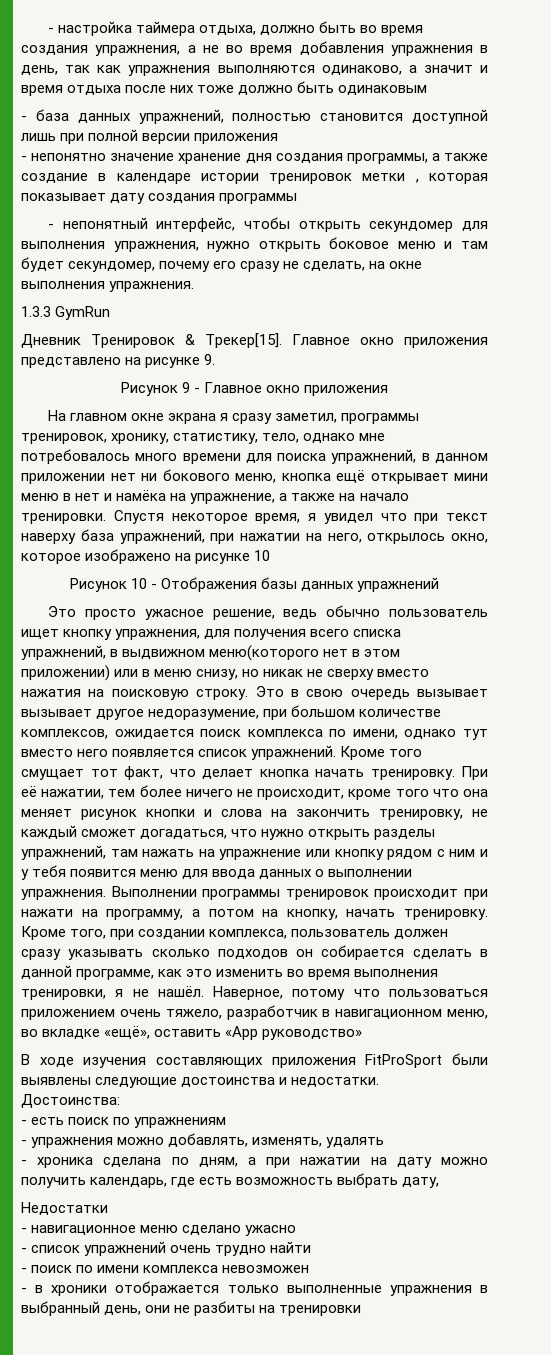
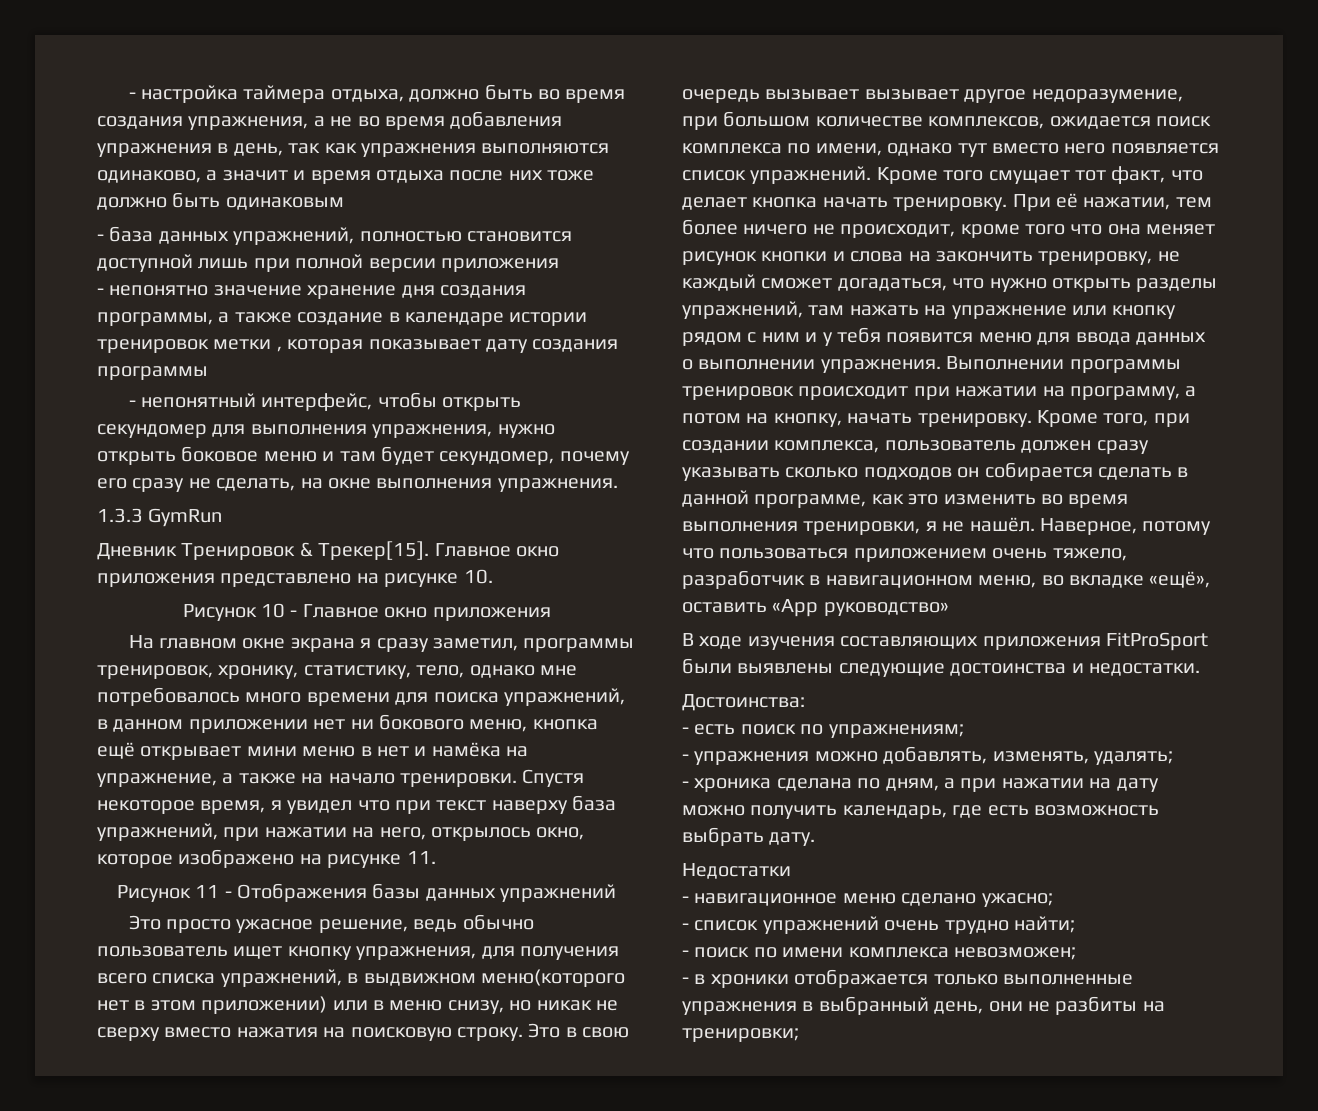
[204,354,216,365] [120,382,190,396] 9. // Рисунок 9 -> [463,569,493,584] [182,603,285,621] 10. // Рисунок 10
[254,550,271,561] [69,578,147,592] 10 // Рисунок 10 -> [406,851,436,864] [116,885,220,902] 11. // Рисунок 11
[21,909,73,917] нажати -> [955,386,1038,397] нажатии
[134,1117,227,1128] упражнениям -> [828,724,964,738] упражнениям;
[326,1137,385,1148] удалять -> [1094,751,1173,765] удалять;
[402,1177,440,1188] дату, -> [769,832,816,846] дату.
[245,1225,297,1236] ужасно -> [981,893,1053,907] ужасно;
[270,1241,312,1253] найти -> [1014,916,1075,933] найти;
[222,1265,310,1273] невозможен -> [954,947,1076,960] невозможен;
[279,1305,362,1316] тренировки -> [682,1028,799,1042] тренировки;

